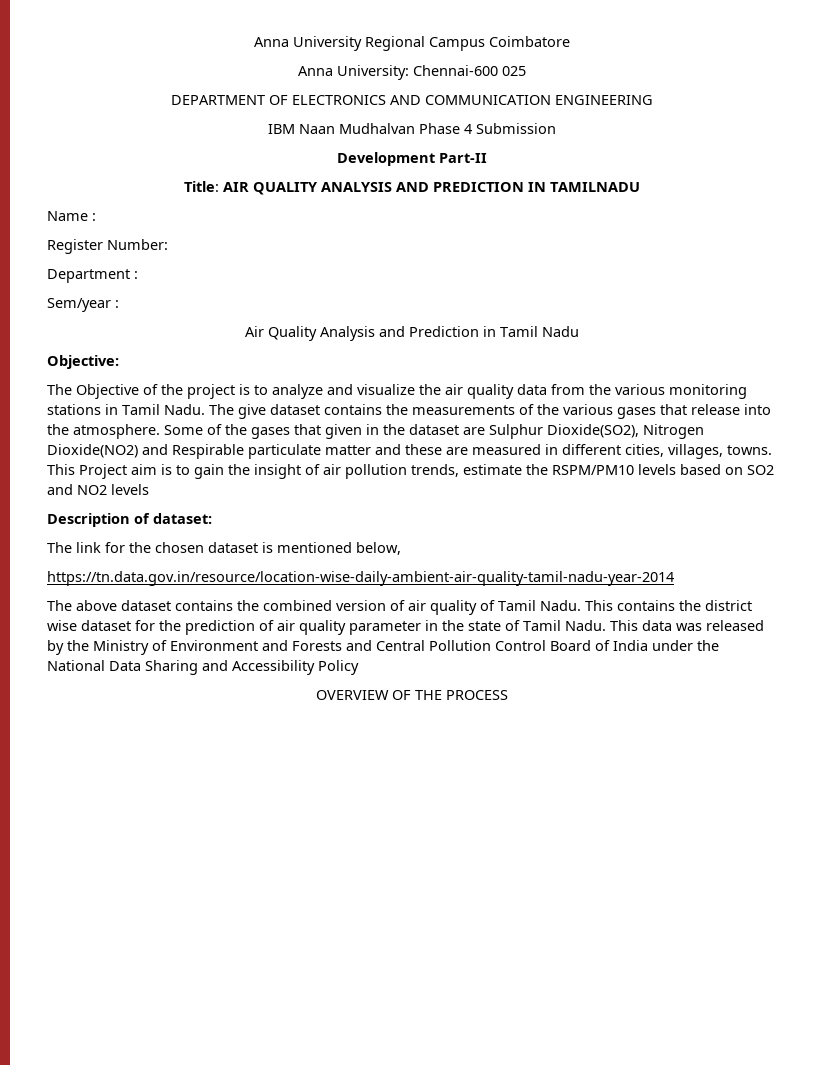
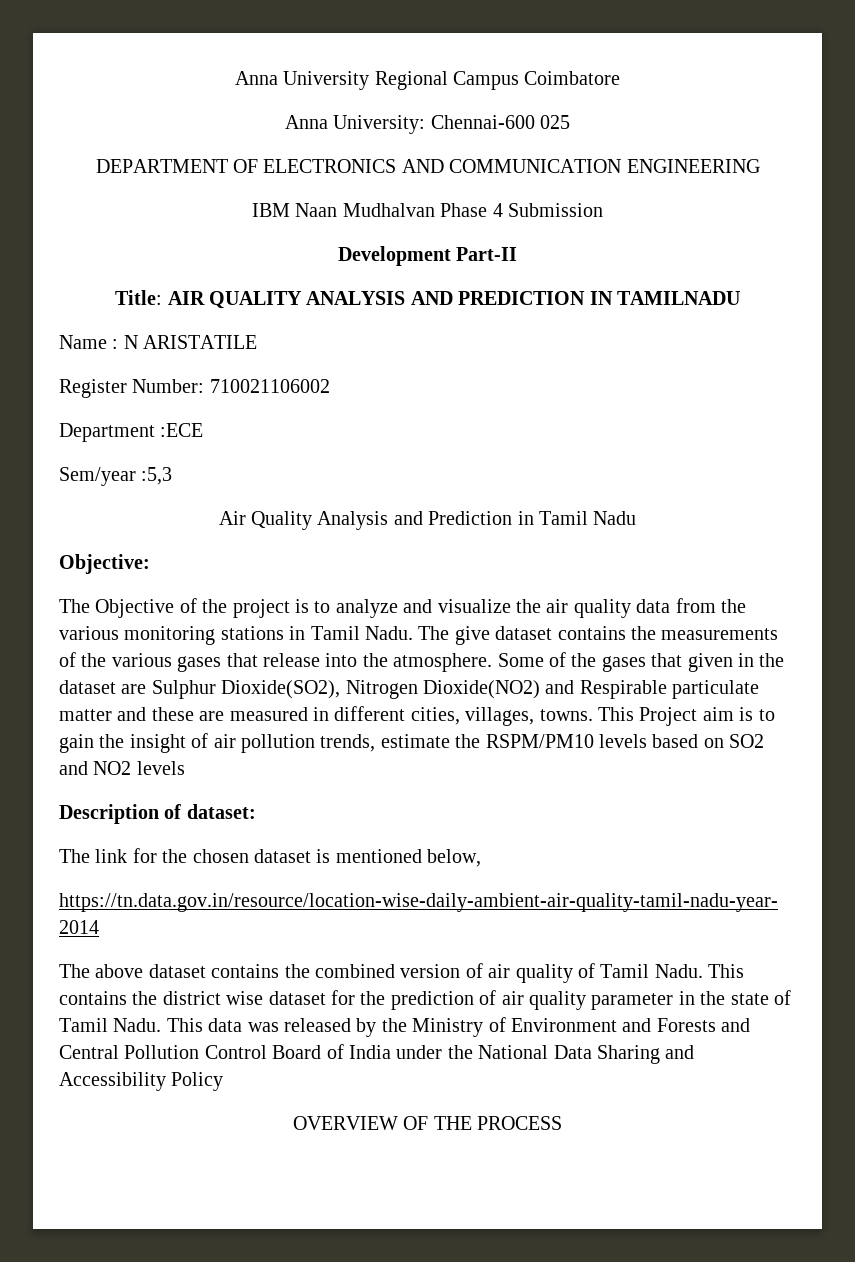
(96, 217) none -> [123,335,258,349] N ARISTATILE
(168, 244) none -> [209,379,330,393] 710021106002
[134,271,138,279] : -> [160,423,204,437] :ECE
[115,300,119,308] : -> [141,467,173,485] :5,3

